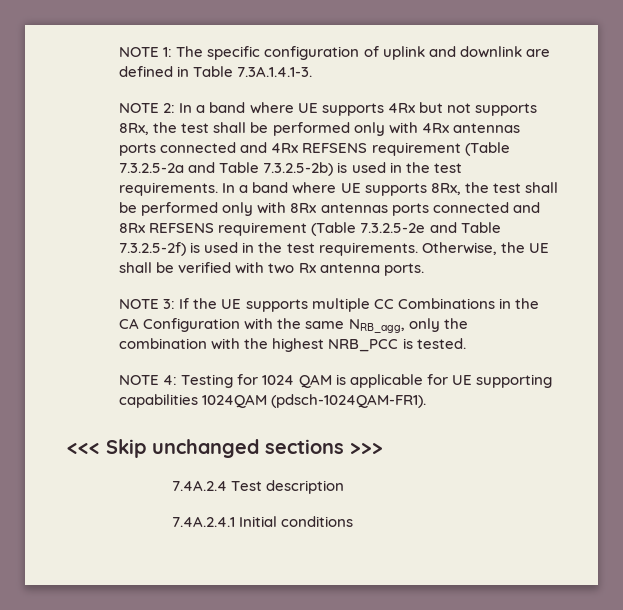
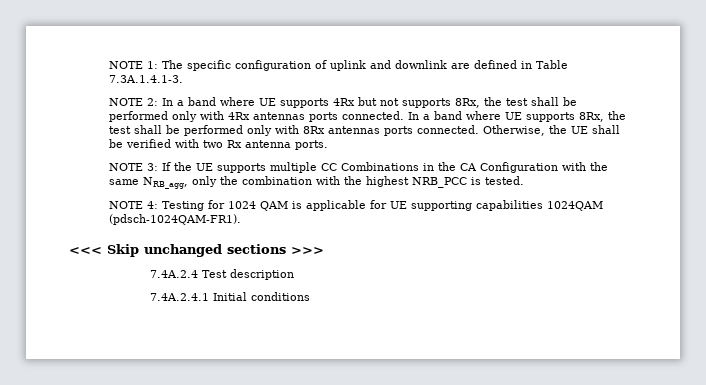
[160,142,510,156] [119,162,462,176] [119,182,219,196] connected and 4Rx REFSENS requirement (Table 7.3.2.5-2a and Table 7.3.2.5-2b) is used in the test requirements. -> [342,111,405,120] connected.
[432,202,540,213] [119,222,501,236] [119,242,418,256] connected and 8Rx REFSENS requirement (Table 7.3.2.5-2e and Table 7.3.2.5-2f) is used in the test requirements. -> [417,125,480,134] connected.

